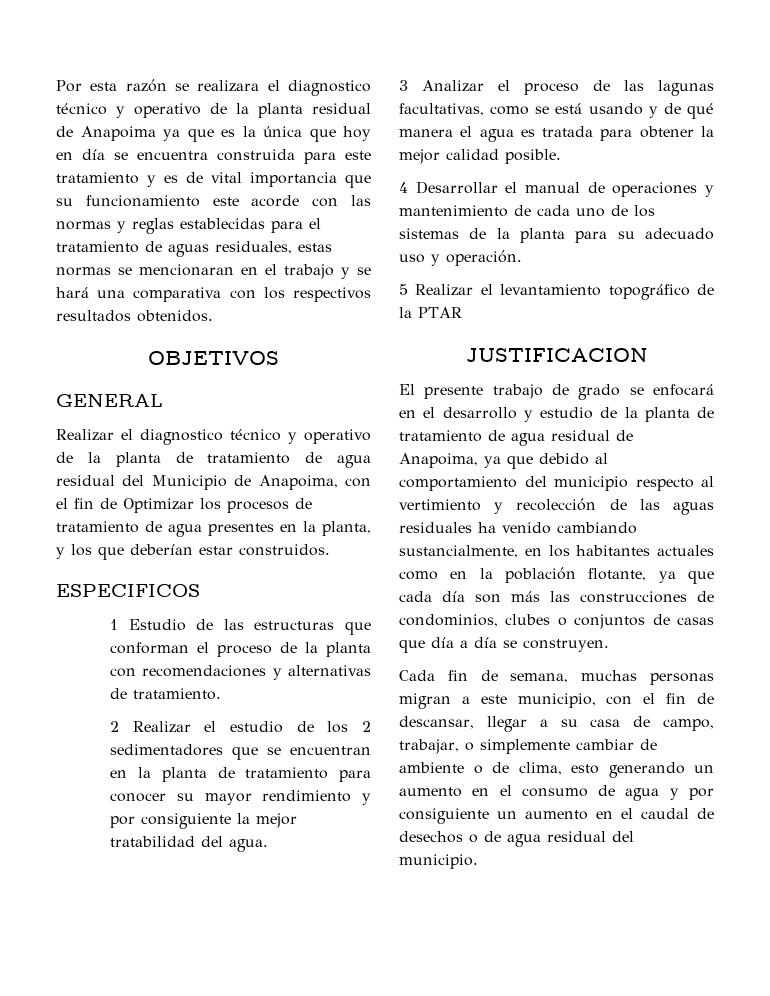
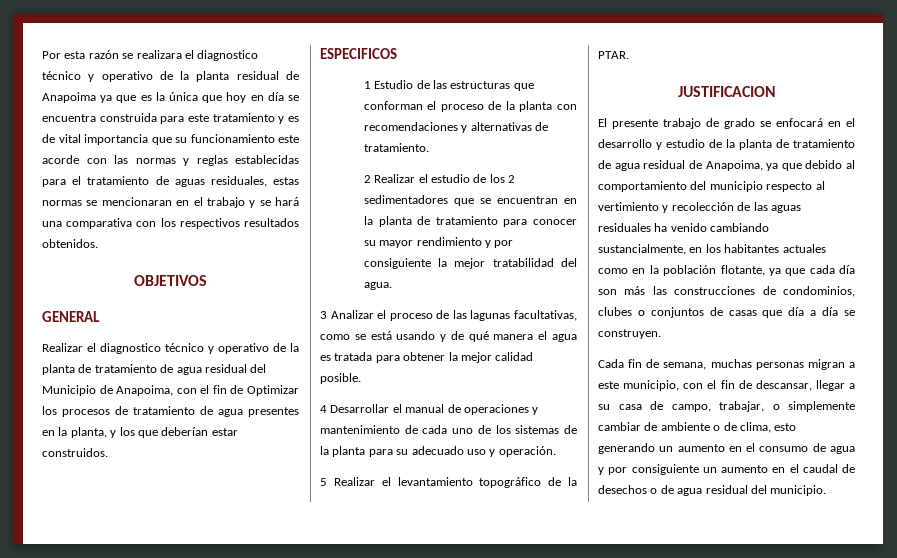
[418,307,462,318] PTAR -> [598,51,629,59] PTAR.

